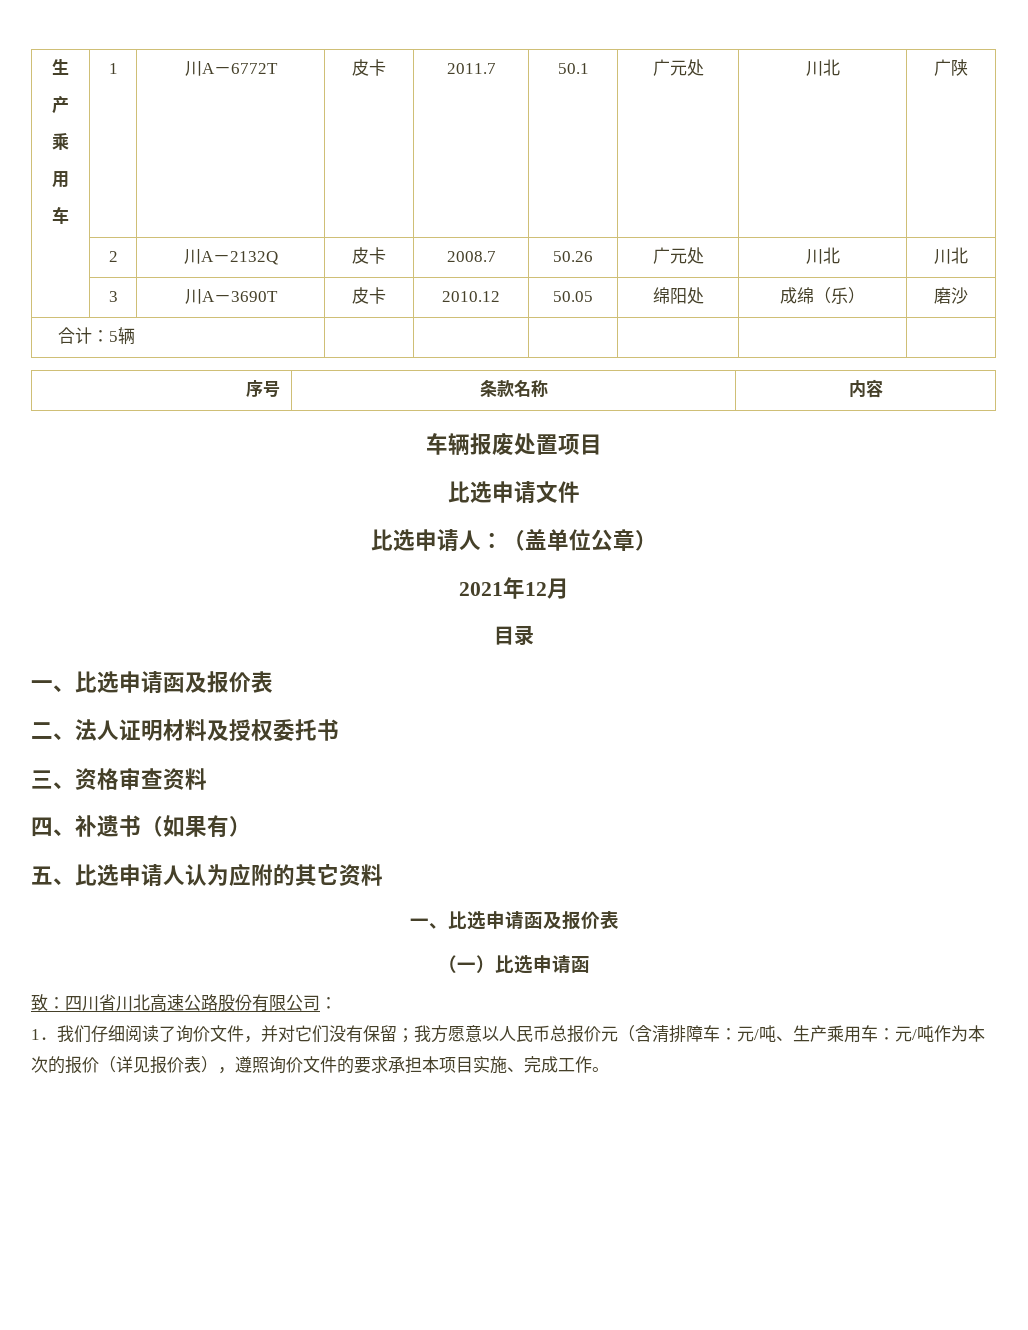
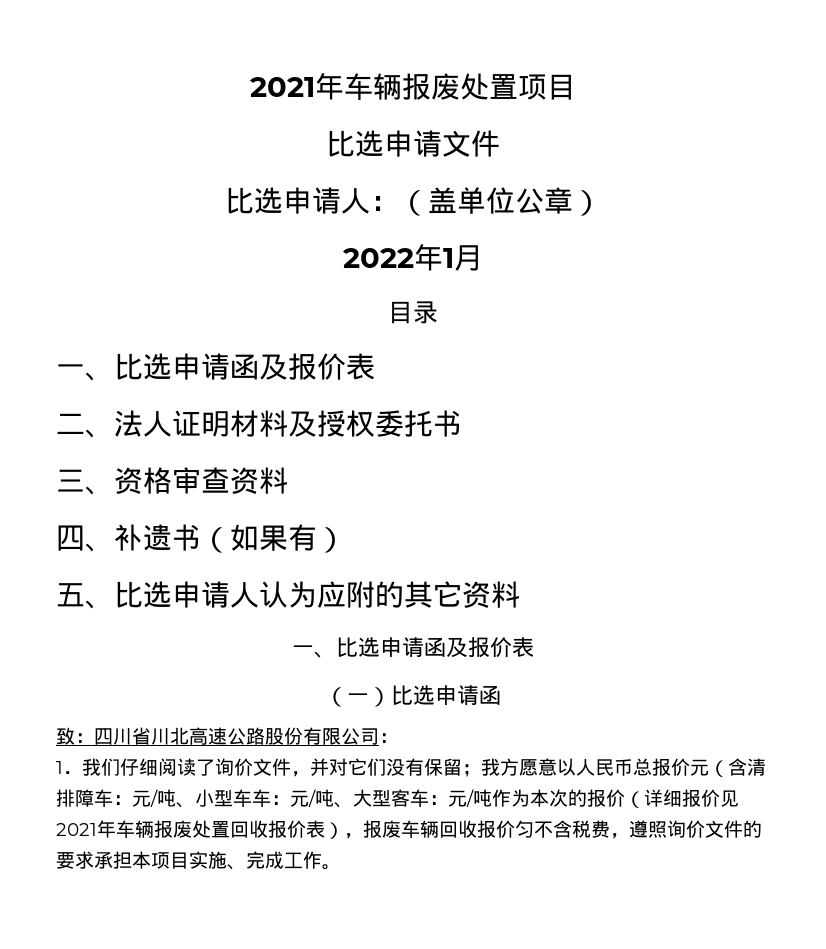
[52,59,69,75] [52,96,69,114] [52,133,69,150] [52,171,69,188] [52,206,69,224] [108,63,118,74] [184,61,278,76] [352,59,386,76] [446,63,496,74] [557,63,589,74] [652,59,704,76] [805,59,840,76] [934,59,968,76] [108,251,118,262] [183,249,278,265] [352,247,386,264] [446,251,496,262] [553,251,593,262] [652,247,704,264] [805,247,840,264] [934,247,968,264] [108,291,118,302] [184,289,278,304] [352,287,386,304] [442,291,500,302] [553,291,593,302] [652,287,704,304] [780,287,865,304] [934,287,968,304] [57,327,135,345] [245,380,280,397] [479,379,548,398] [848,379,883,398] 生 // 产 // 乘 // 用 // 车 | 1 | 川A－6772T | 皮卡 | 2011.7 | 50.1 | 广元处 | 川北 | 广陕 // | 2 | 川A－2132Q | 皮卡 | 2008.7 | 50.26 | 广元处 | 川北 | 川北 // | 3 | 川A－3690T | 皮卡 | 2010.12 | 50.05 | 绵阳处 | 成绵（乐） | 磨沙 // 合计：5辆 | | | | | | // 序号 | 条款名称 | 内容 // -> [250,73,344,100] 2021年
[459,577,547,599] 2021年12 -> [343,244,454,271] 2022年1
[793,1025,861,1043] 生产乘用 -> [195,789,410,808] 小型车车：元/吨、大型客
[133,1056,218,1074] 见报价表） -> [663,789,739,807] [56,820,610,839] 细报价见2021年车辆报废处置回收报价表），报废车辆回收报价匀不含税费

